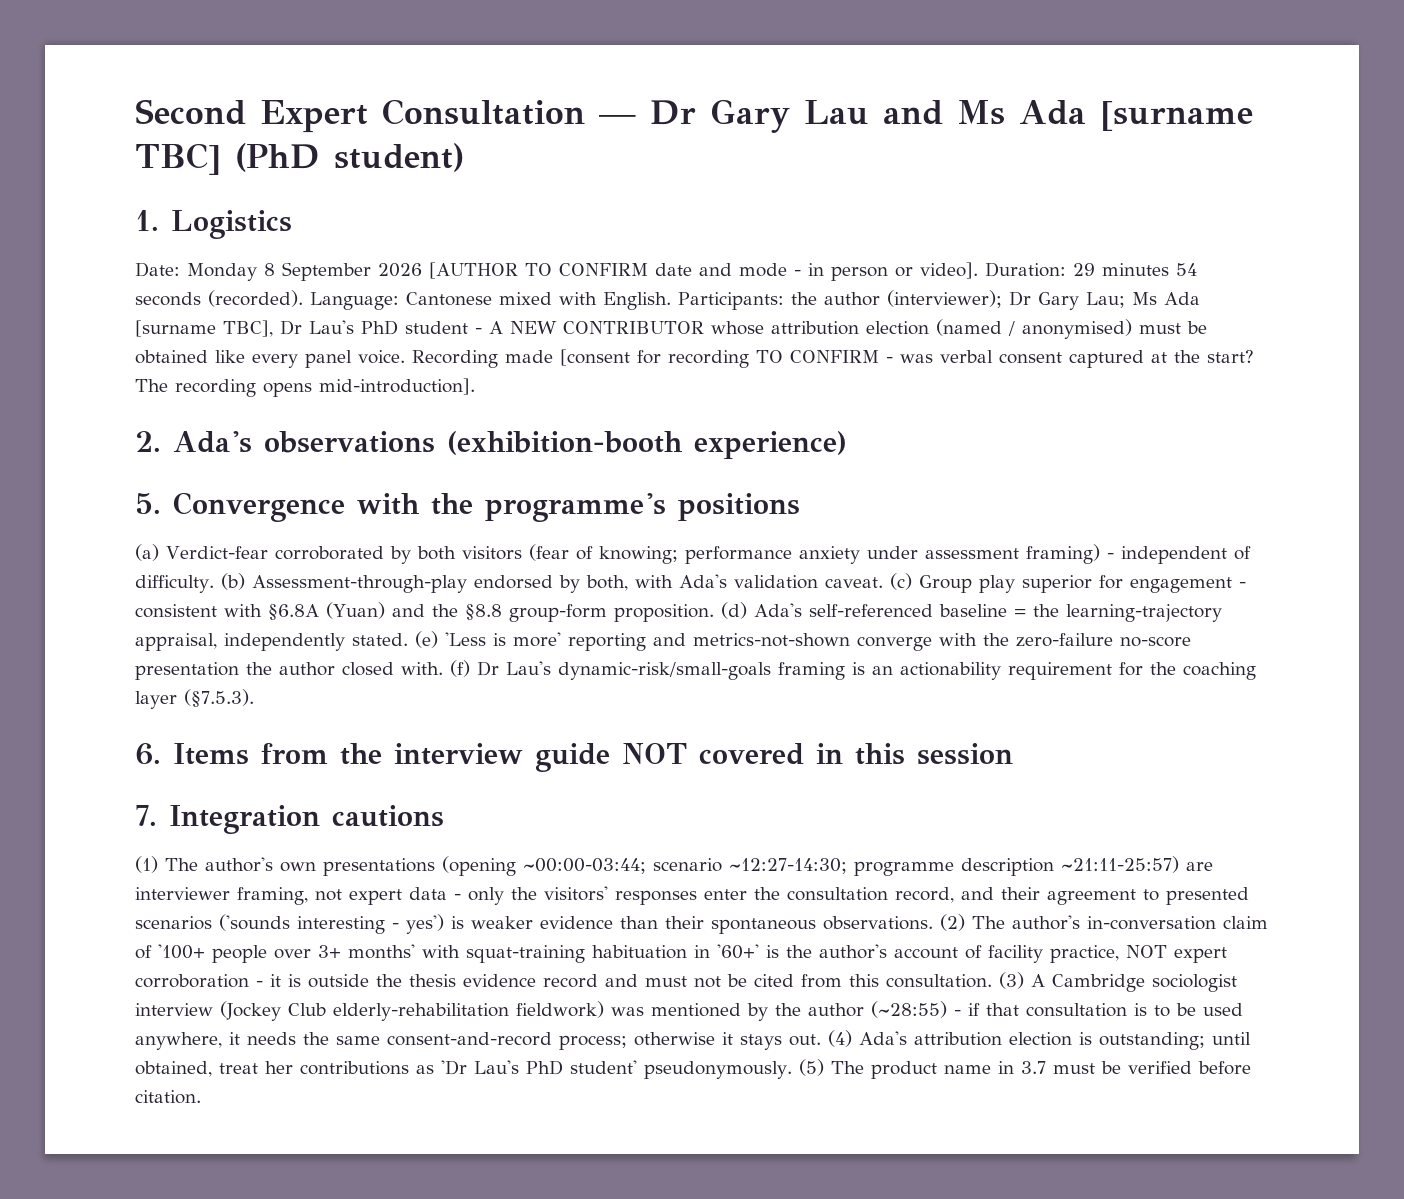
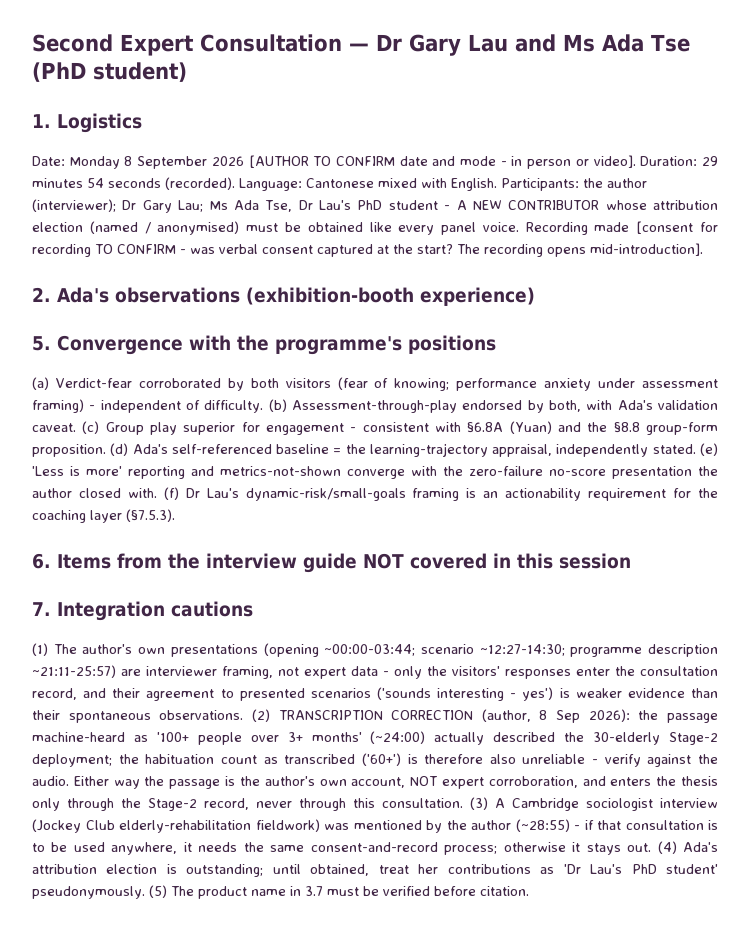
[1100,101,1253,131] [135,143,221,175] [surname TBC] -> [651,34,690,52] Tse
[135,320,273,337] [surname TBC], -> [265,200,293,212] Tse,
[972,915,1268,930] [135,945,152,959] The author's in-conversation claim of -> [278,709,718,723] [32,732,148,742] TRANSCRIPTION CORRECTION (author, 8 Sep 2026): the passage machine-heard as
[422,944,1227,963] [135,974,842,988] with squat-training habituation in '60+' is the author's account of facility practice, NOT expert corroboration - it is outside the thesis evidence record and must not be cited from -> [370,731,718,745] [32,753,718,767] [32,776,718,789] [32,798,346,811] (~24:00) actually described the 30-elderly Stage-2 deployment; the habituation count as transcribed ('60+') is therefore also unreliable - verify against the audio. Either way the passage is the author's own account, NOT expert corroboration, and enters the thesis only through the Stage-2 record, never through

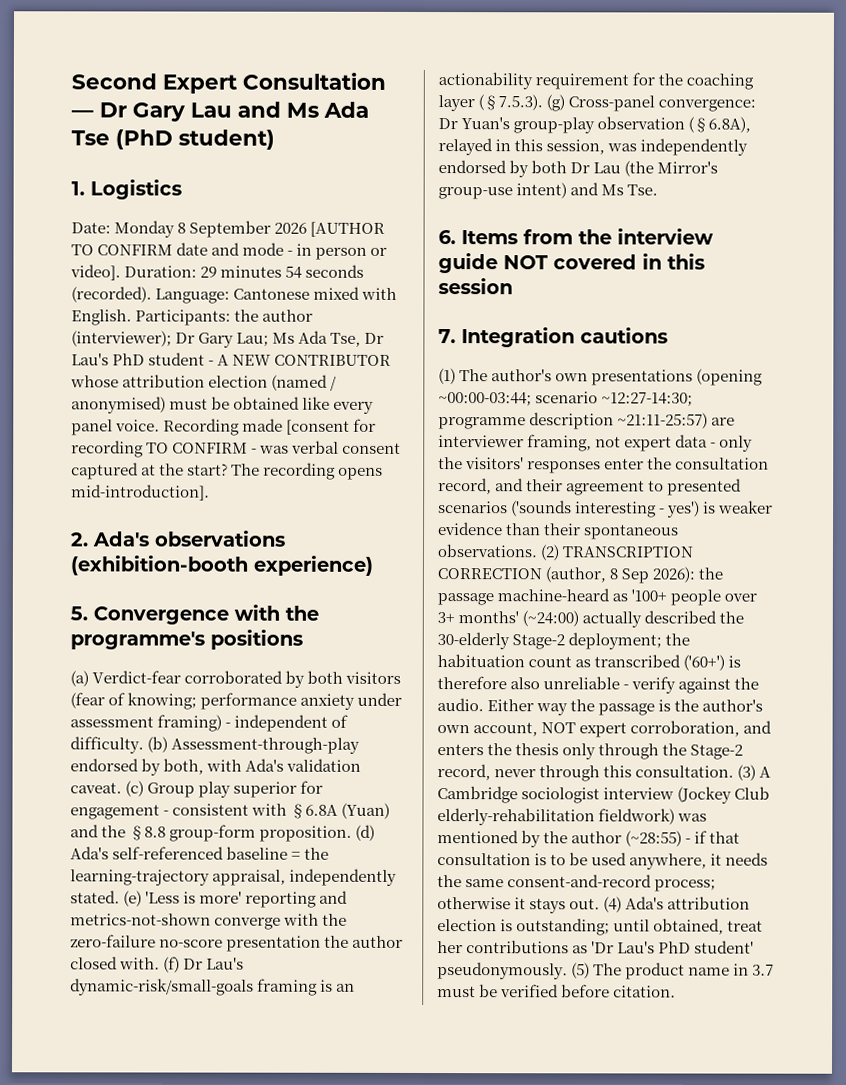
(175, 515) none -> [546,94,757,112] [438,116,752,134] [438,138,749,156] [438,160,719,178] [438,182,659,200] (g) Cross-panel convergence: Dr Yuan's group-play observation (§6.8A), relayed in this session, was independently endorsed by both Dr Lau (the Mirror's group-use intent) and Ms Tse.

